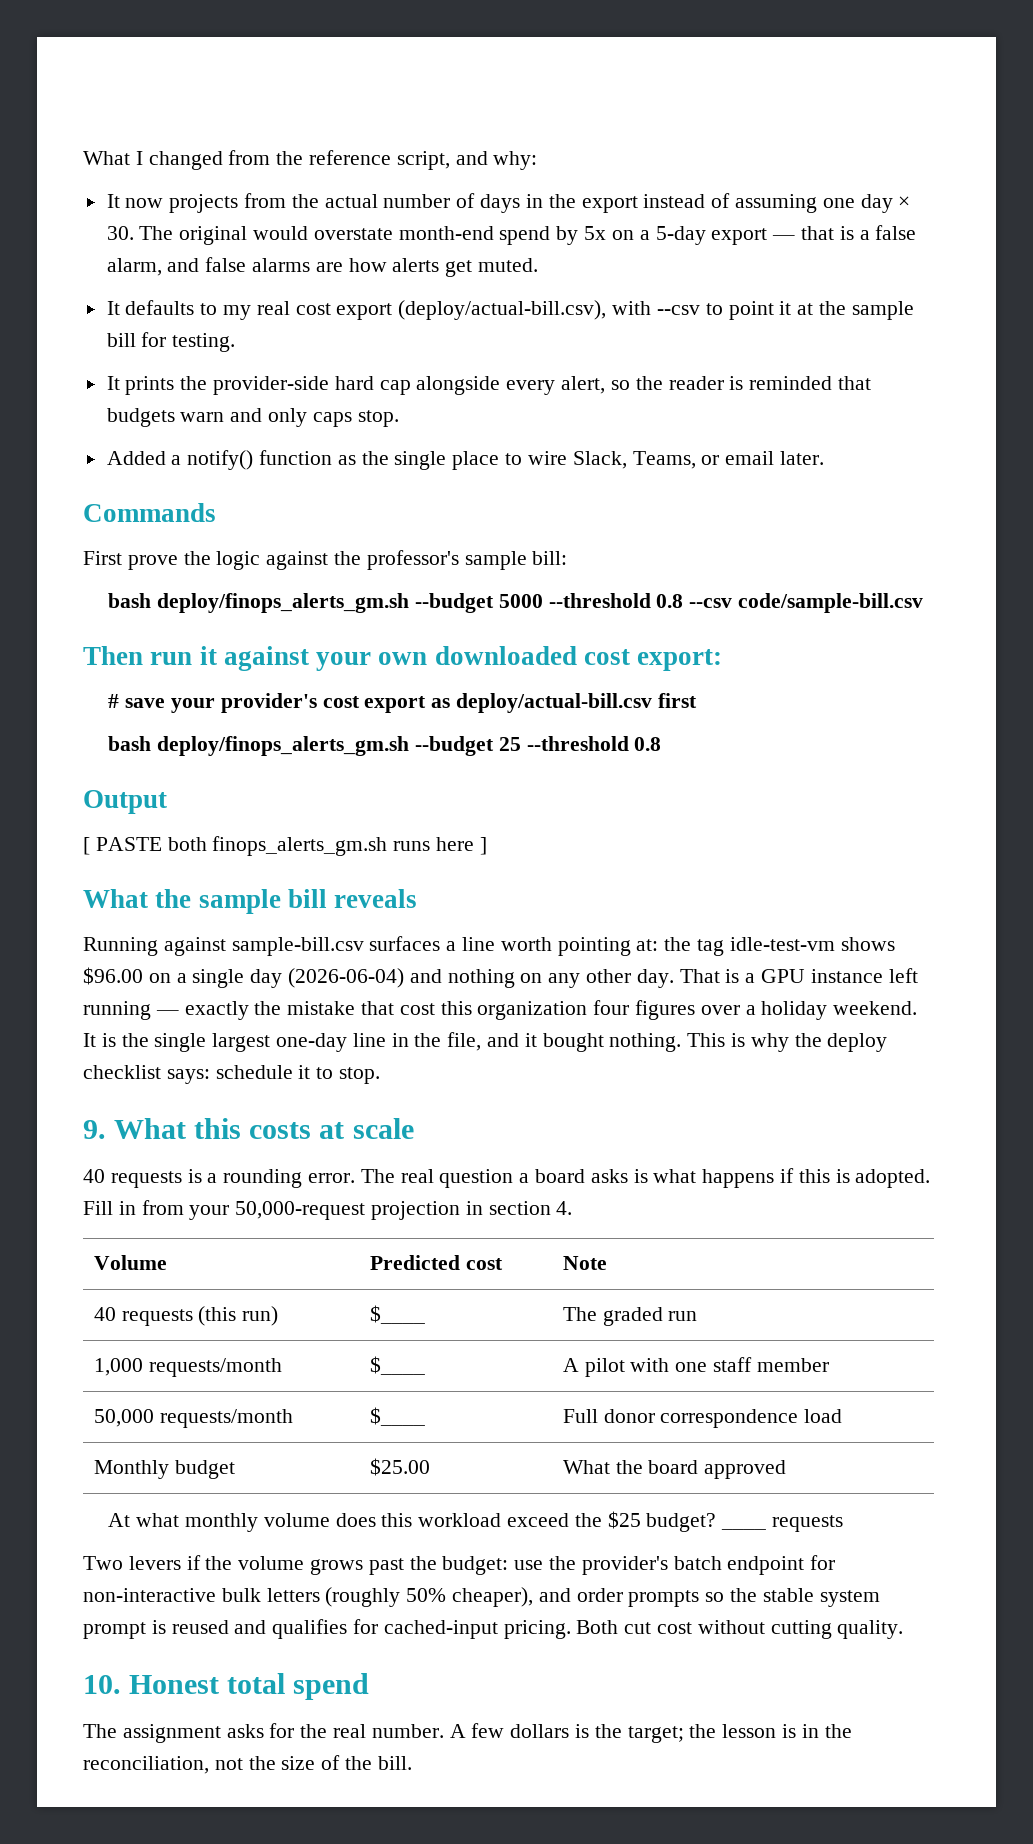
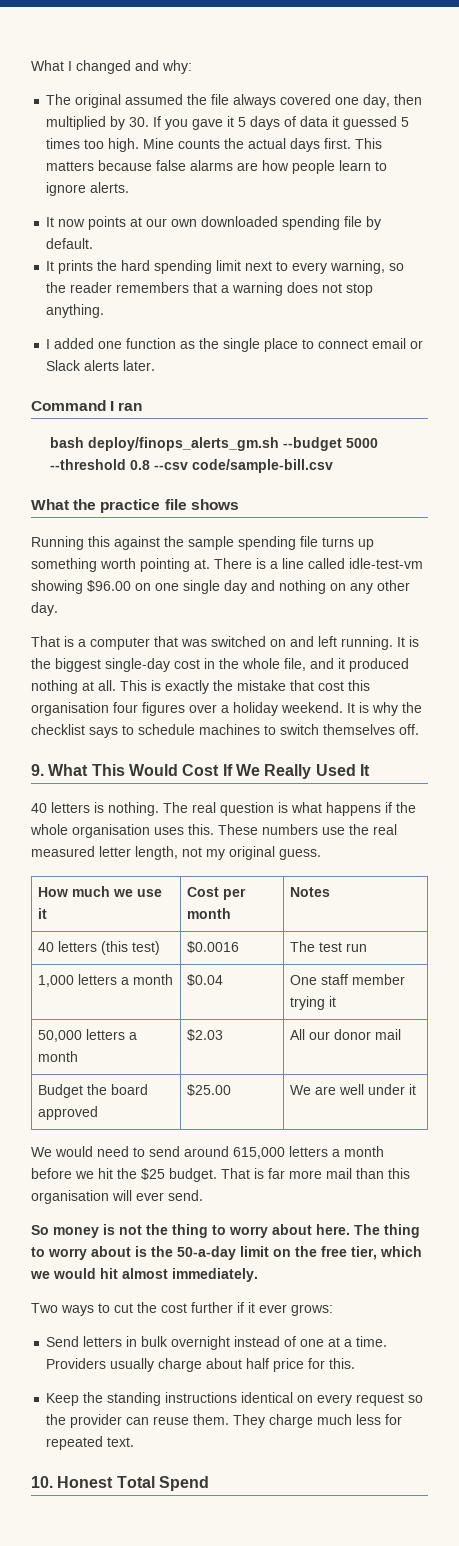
[228,150,538,170] [106,193,911,213] [106,225,917,245] [106,257,539,277] [106,300,914,320] [106,332,236,352] [106,376,871,395] [106,408,399,427] [106,450,254,470] from the reference script, and why: // It now projects from the actual number of days in the export instead of assuming one day × 30. The original would overstate month-end spend by 5x on a 5-day export — that is a false alarm, and false alarms are how alerts get muted. // It defaults to my real cost export (deploy/actual-bill.csv), with --csv to point it at the sample bill for testing. // It prints the provider-side hard cap alongside every alert, so the reader is reminded that budgets warn and only caps stop. // Added a notify() -> [135,60,192,74] [46,94,423,108] [46,116,410,130] [46,138,383,152] [46,160,388,174] [46,182,130,196] [46,216,382,230] [46,238,94,249] [46,260,405,274] [46,282,374,296] [46,304,105,318] [46,338,123,349] and why: // The original assumed the file always covered one day, then multiplied by 30. If you gave it 5 days of data it guessed 5 times too high. Mine counts the actual days first. This matters because false alarms are how people learn to ignore alerts. // It now points at our own downloaded spending file by default. // It prints the hard spending limit next to every warning, so the reader remembers that a warning does not stop anything. // I added one
[527,451,824,469] [83,503,216,522] [83,550,568,570] wire Slack, Teams, or email later. // Commands // First prove the logic against the professor's sample bill: -> [318,338,424,349] [46,360,156,371] [31,400,143,411] connect email or Slack alerts later. // Command I ran
[83,646,723,671] [108,693,697,713] [108,736,662,756] [83,790,167,814] [83,836,487,856] [83,889,418,914] [83,936,895,956] Then run it against your own downloaded cost export: // # save your provider's cost export as deploy/actual-bill.csv first // bash deploy/finops_alerts_gm.sh --budget 25 --threshold 0.8 // Output // [ PASTE both finops_alerts_gm.sh runs here ] // What the sample bill reveals // Running against sample-bill.csv surfaces a line worth pointing at: the tag idle-test-vm shows -> [31,499,239,513] [31,536,374,550] [31,558,423,572] [31,580,83,594] What the practice file shows // Running this against the sample spending file turns up something worth pointing at. There is a line called idle-test-vm showing
[176,973,187,983] a -> [155,583,179,591] one
[288,968,405,988] (2026-06-04) -> (247, 587) none
(674, 978) none -> (58, 609) //
[761,968,918,983] [83,1001,179,1020] GPU instance left running — -> [90,636,419,650] [31,658,409,672] [31,680,161,694] computer that was switched on and left running. It is the biggest single-day cost in the whole file, and it produced nothing at all. This is
[477,1001,588,1020] organization -> [31,702,109,716] organisation
[121,1032,888,1052] [83,1065,381,1084] [83,1118,414,1139] [83,1168,931,1188] [83,1200,573,1220] [93,1255,167,1270] [369,1255,503,1270] [562,1256,607,1270] [93,1306,279,1326] [369,1305,425,1324] [562,1307,663,1326] the single largest one-day line in the file, and it bought nothing. This is why the deploy checklist says: schedule it to stop. // 9. What this costs at scale // 40 requests is a rounding error. The real question a board asks is what happens if this is adopted. Fill in from your 50,000-request projection in section 4. // Volume | Predicted cost | Note // 40 requests (this run) | $____ | The graded -> [372,702,422,716] [31,724,419,738] [31,764,370,779] [31,802,416,816] [30,824,397,838] [31,846,321,860] [38,886,163,897] [38,908,48,919] [187,887,247,900] [187,908,232,919] [290,887,331,897] [38,941,161,955] [187,941,240,953] [290,941,343,952] why the checklist says to schedule machines to switch themselves off. // 9. What This Would Cost If We Really Used It // 40 letters is nothing. The real question is what happens if the whole organisation uses this. These numbers use the real measured letter length, not my original guess. // How much we use it | Cost per month | Notes // 40 letters (this test) | $0.0016 | The test
[148,1358,282,1377] [369,1356,425,1375] [562,1358,708,1377] requests/month | $____ | A pilot with one -> [78,974,174,985] [187,974,224,986] [290,975,318,985] letters a month | $0.04 | One
(829, 1365) none -> [290,996,337,1010] trying it
[159,1409,293,1428] [369,1407,425,1426] [562,1409,843,1428] [93,1460,235,1479] [369,1458,430,1476] [562,1460,787,1479] [108,1511,843,1532] [83,1555,836,1575] [83,1587,880,1607] [83,1619,904,1639] [83,1673,370,1700] [83,1723,852,1743] [83,1755,412,1774] requests/month | $____ | Full donor correspondence load // Monthly budget | $25.00 | What the board approved // At what monthly volume does this workload exceed the $25 budget? ____ requests // Two levers if the volume grows past the budget: use the provider's batch endpoint for non-interactive bulk letters (roughly 50% cheaper), and order prompts so the stable system prompt is reused and qualifies for cached-input pricing. Both cut cost without cutting quality. // 10. Honest total spend // The assignment asks for the real number. A few dollars is the target; the lesson is in the reconciliation, not the size of the bill. -> [86,1029,138,1040] [38,1051,79,1062] [187,1029,224,1041] [290,1029,402,1040] [38,1084,149,1098] [38,1106,99,1120] [187,1084,232,1096] [290,1084,417,1095] [31,1146,384,1159] [31,1168,410,1182] [31,1190,203,1204] [31,1224,420,1238] [31,1246,422,1260] [30,1268,258,1282] [31,1302,333,1316] [46,1336,388,1350] [46,1358,356,1372] [46,1392,424,1406] [46,1414,403,1428] [46,1436,135,1450] [31,1476,209,1491] letters a month | $2.03 | All our donor mail // Budget the board approved | $25.00 | We are well under it // We would need to send around 615,000 letters a month before we hit the $25 budget. That is far more mail than this organisation will ever send. // So money is not the thing to worry about here. The thing to worry about is the 50-a-day limit on the free tier, which we would hit almost immediately. // Two ways to cut the cost further if it ever grows: // Send letters in bulk overnight instead of one at a time. Providers usually charge about half price for this. // Keep the standing instructions identical on every request so the provider can reuse them. They charge much less for repeated text. // 10. Honest Total Spend

